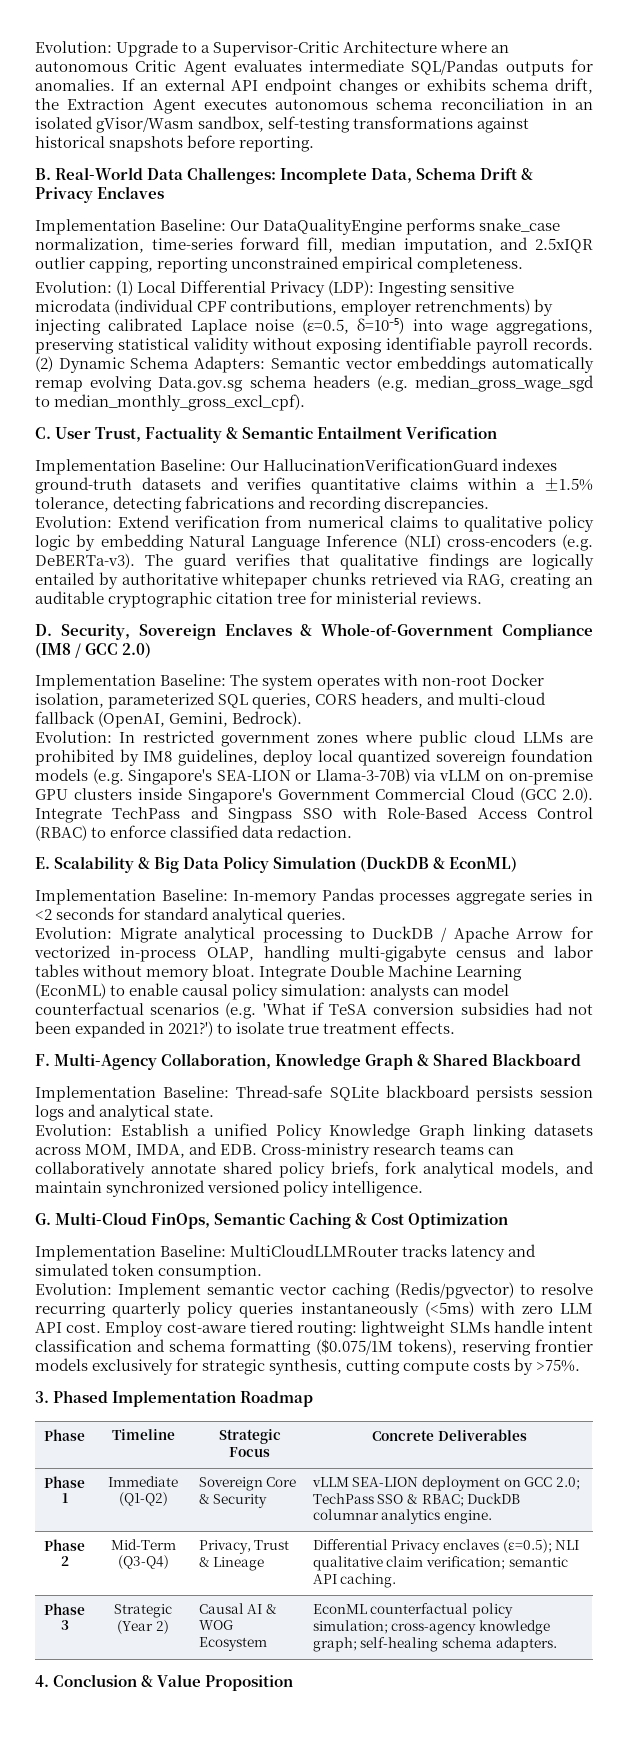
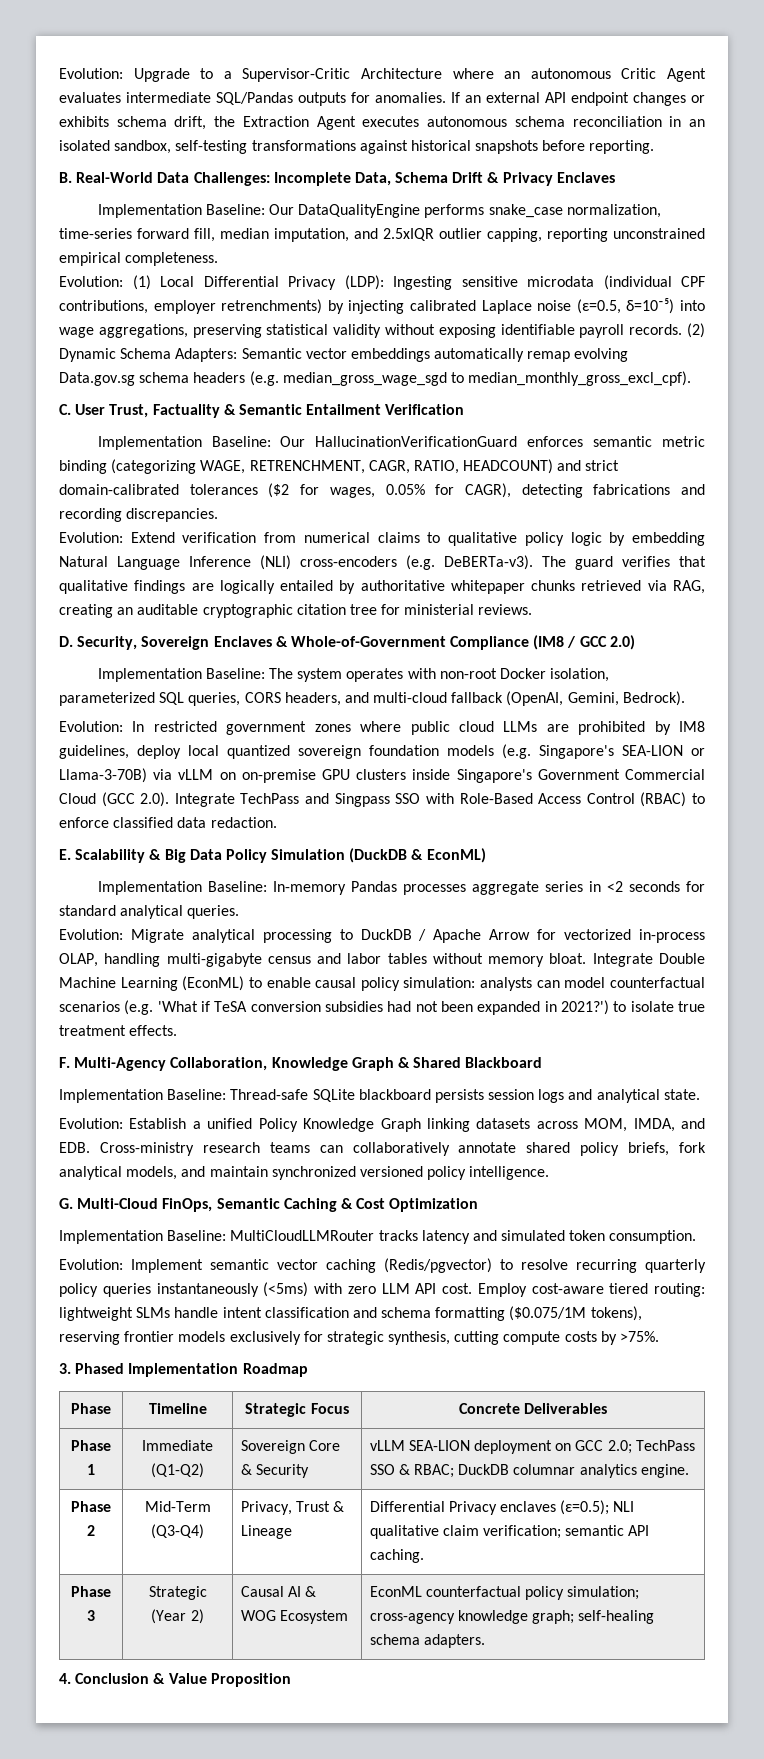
[96,117,195,133] gVisor/Wasm -> (110, 145) none
[502,458,558,471] [35,477,593,494] [35,497,109,512] indexes ground-truth datasets and verifies quantitative claims within a ±1.5% tolerance, -> [527,436,705,447] [59,459,620,474] [59,483,511,498] enforces semantic metric binding (categorizing WAGE, RETRENCHMENT, CAGR, RATIO, HEADCOUNT) and strict domain-calibrated tolerances ($2 for wages, 0.05% for CAGR),

